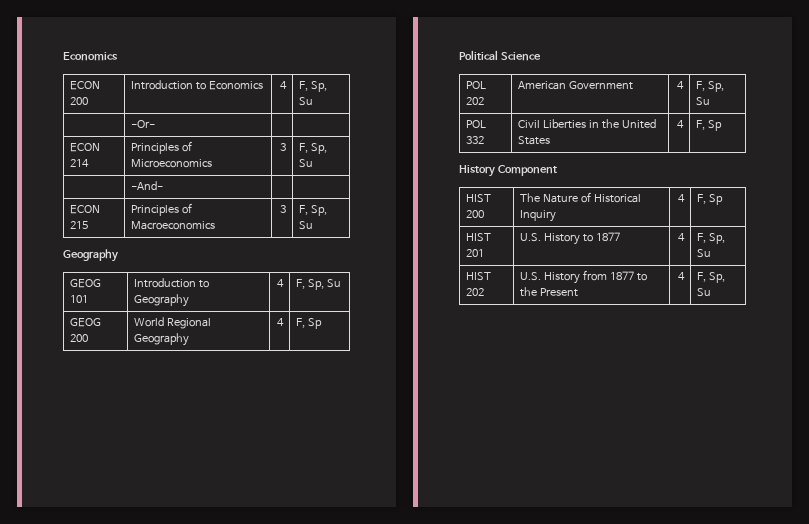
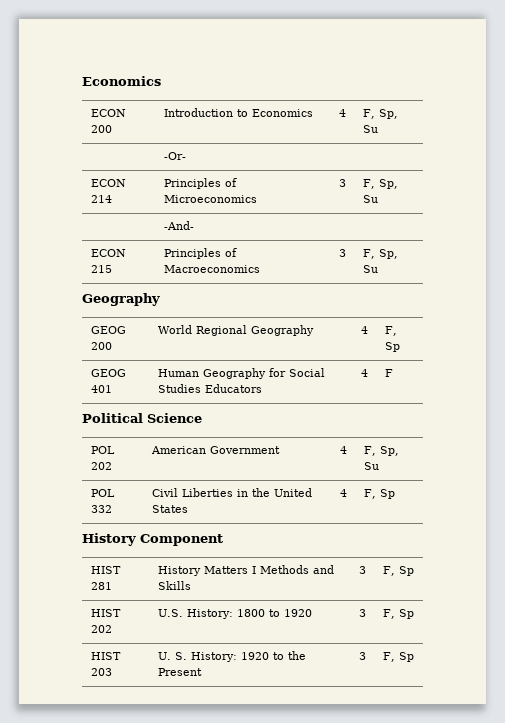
[69,279,101,288] [69,295,88,303] [133,278,209,288] [133,294,189,307] [277,279,285,287] [295,279,341,290] // GEOG 101 | Introduction to Geography | 4 | F, Sp, Su -> (160, 299) none
(322, 323) none -> [90,369,126,377] [90,385,112,393] [157,368,325,379] [157,384,262,393] [361,369,369,377] [384,369,393,377] // GEOG 401 | Human Geography for Social Studies Educators | 4 | F
[465,210,484,218] [519,192,641,203] [519,210,556,222] [678,194,686,202] [696,194,723,205] [465,233,491,242] [465,249,484,257] [519,232,620,245] [678,233,686,241] [696,233,725,244] [696,249,711,258] [465,272,491,281] [465,288,484,296] [519,270,634,284] 200 | The Nature of Historical Inquiry | 4 | F, Sp // HIST 201 | U.S. History to 1877 | 4 | F, Sp, Su // HIST 202 | U.S. History from 1877 -> [90,582,112,590] [157,565,334,576] [157,581,191,590] [359,566,367,574] [382,566,414,576] [90,609,121,617] [90,625,112,633] [157,609,312,619] [359,609,367,617] [382,609,414,619] [90,652,121,660] [90,668,112,676] [157,652,269,662] 281 | History Matters I Methods and Skills | 3 | F, Sp // HIST 202 | U.S. History: 1800 to 1920 | 3 | F, Sp // HIST 203 | U. S. History: 1920
[678,272,686,280] [696,272,725,283] [696,288,711,297] 4 | F, Sp, Su -> [359,652,367,660] [382,652,414,662] 3 | F, Sp

